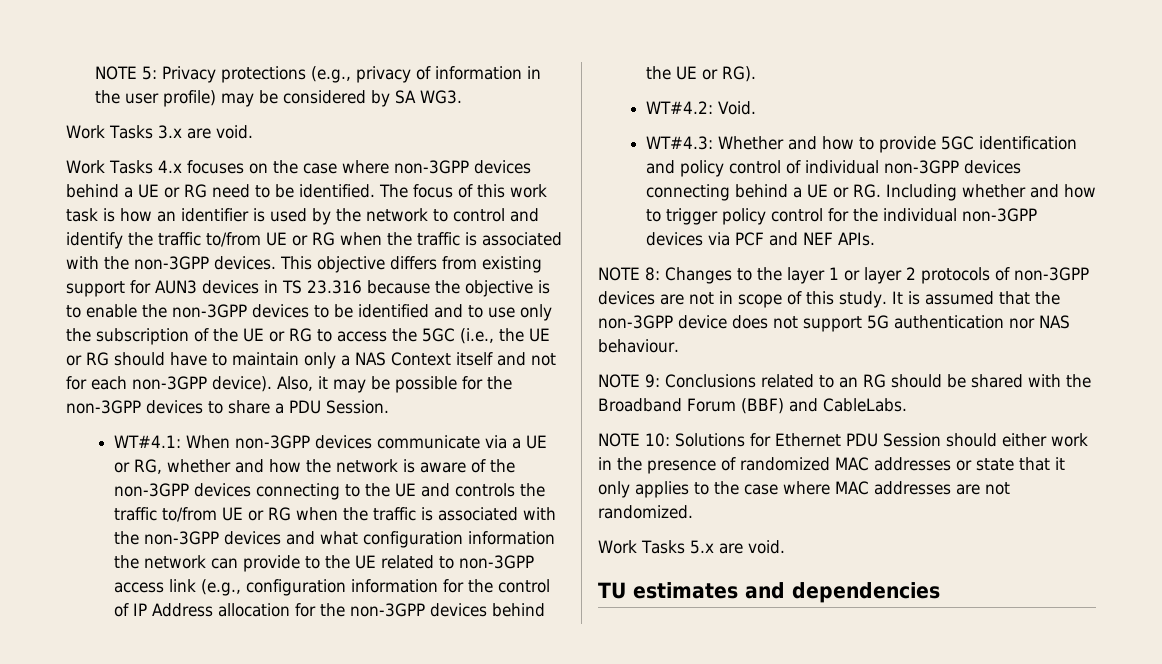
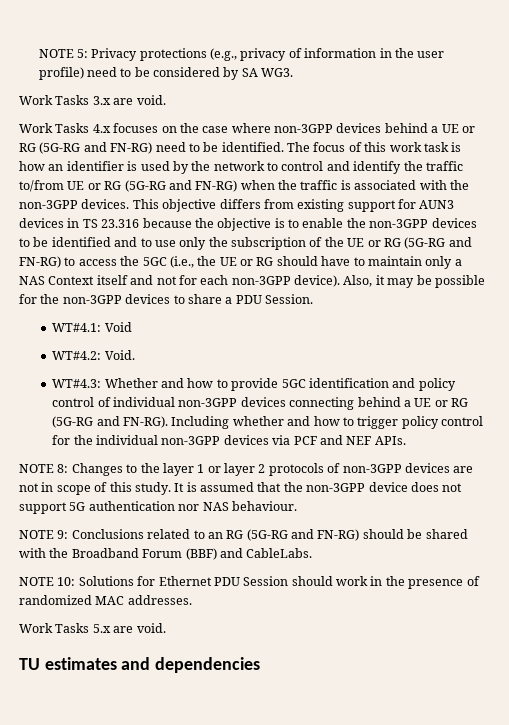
[221,93,255,107] may -> [86,67,132,77] need to
(207, 191) none -> [39,142,153,154] (5G-RG and FN-RG)
(335, 239) none -> [124,180,238,192] (5G-RG and FN-RG)
(312, 335) none -> [404,237,472,249] [19,256,61,268] (5G-RG and FN-RG)
[185,435,547,449] [113,459,515,474] [113,483,545,500] [113,507,556,522] [113,531,555,548] [113,555,534,572] [113,579,550,596] [113,603,545,617] [645,66,756,82] When non-3GPP devices communicate via a UE or RG, whether and how the network is aware of the non-3GPP devices connecting to the UE and controls the traffic to/from UE or RG when the traffic is associated with the non-3GPP devices and what configuration information the network can provide to the UE related to non-3GPP access link (e.g., configuration information for the control of IP Address allocation for the non-3GPP devices behind the UE or RG). -> [104,322,132,332] Void
[852,184,881,198] RG. -> [451,398,469,407] [52,416,169,428] RG (5G-RG and FN-RG).
(886, 381) none -> [246,529,360,541] (5G-RG and FN-RG)
[1002,433,1047,447] either -> (333, 581) none
[874,457,1065,471] [598,481,1010,498] [598,505,693,519] addresses or state that it only applies to the case where MAC addresses are not randomized. -> [127,595,192,605] addresses.

